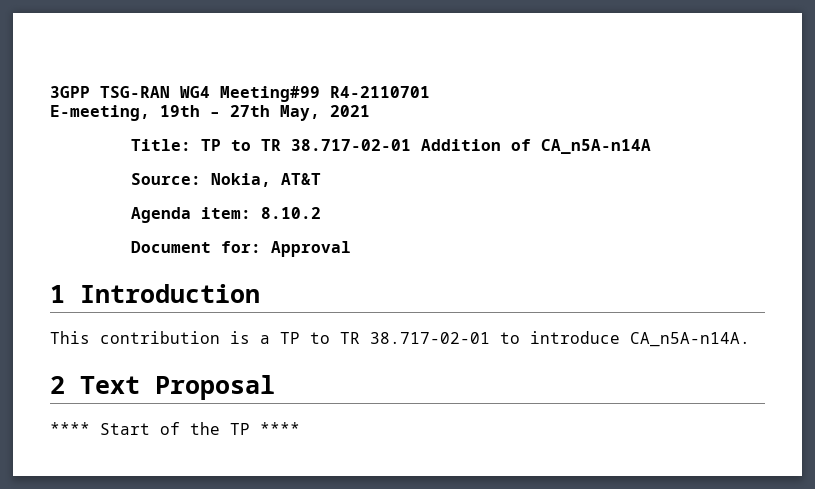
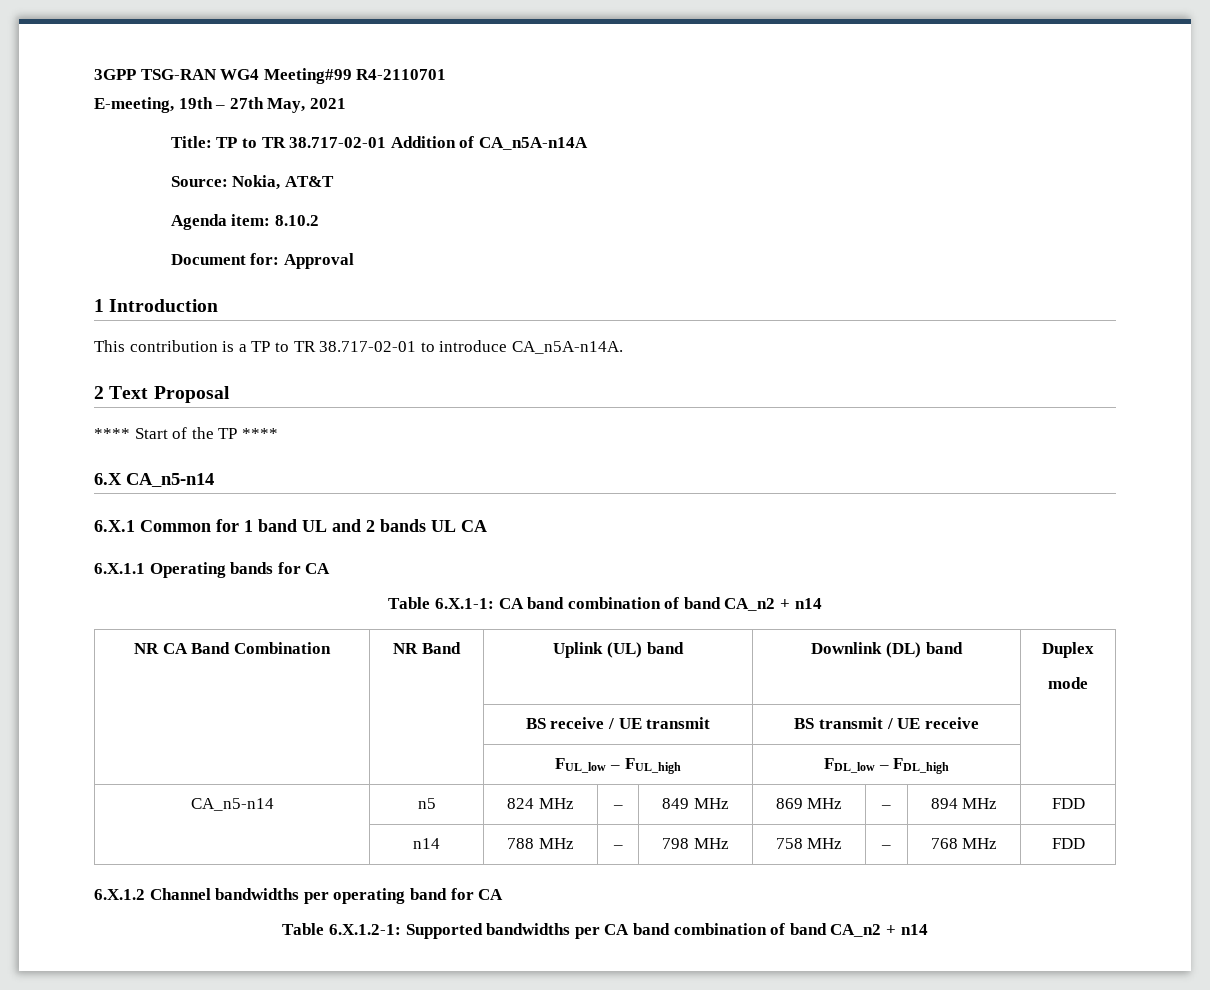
(300, 428) none -> [94,473,214,487] [94,519,487,532] [94,562,331,578] [388,597,822,611] [134,642,331,654] [393,642,461,654] [553,642,684,658] [811,642,963,658] [1042,642,1094,658] [1048,677,1088,689] [525,717,711,729] [794,717,979,729] [555,758,681,774] [823,758,950,774] [190,798,274,811] [417,798,436,809] [507,798,574,809] [612,805,623,809] [662,798,729,809] [775,798,843,809] [881,805,891,809] [930,798,998,809] [1051,798,1085,809] [413,838,441,849] [507,838,574,849] [612,845,623,849] [662,838,729,849] [775,838,843,849] [881,845,891,849] [930,838,998,849] [1051,838,1085,849] [94,888,504,904] [282,923,928,939] // 6.X CA_n5-n14 // 6.X.1 Common for 1 band UL and 2 bands UL CA // 6.X.1.1 Operating bands for CA // Table 6.X.1-1: CA band combination of band CA_n2 + n14 // NR CA Band Combination | NR Band | Uplink (UL) band | Downlink (DL) band | Duplex // mode // | | BS receive / UE transmit | BS transmit / UE receive | // | | FUL_low – FUL_high | FDL_low – FDL_high | // CA_n5-n14 | n5 | 824 MHz | – | 849 MHz | 869 MHz | – | 894 MHz | FDD // | n14 | 788 MHz | – | 798 MHz | 758 MHz | – | 768 MHz | FDD // 6.X.1.2 Channel bandwidths per operating band for CA // Table 6.X.1.2-1: Supported bandwidths per CA band combination of band CA_n2 + n14

